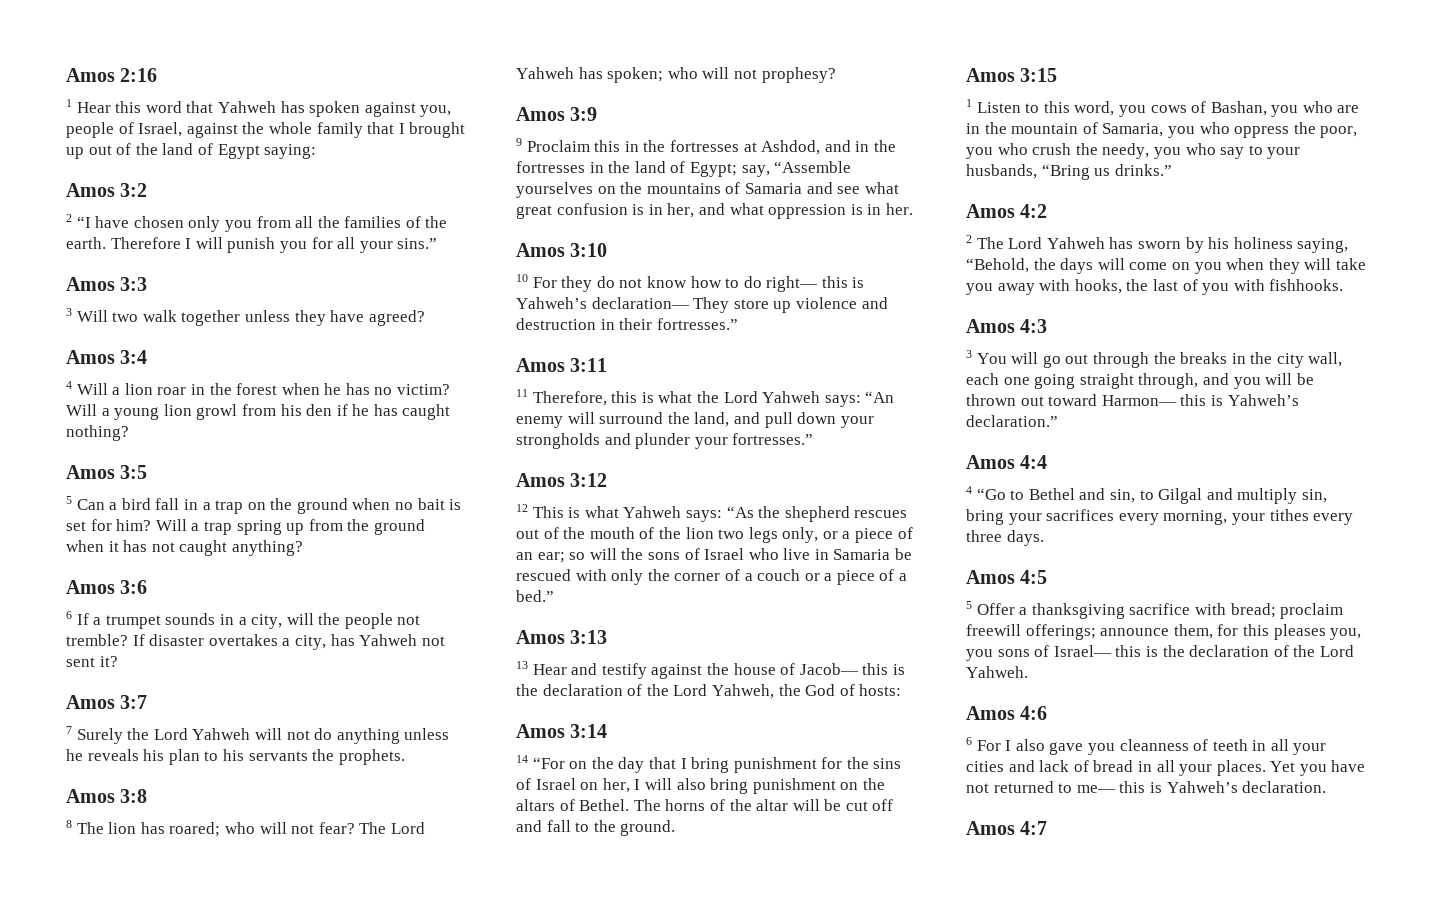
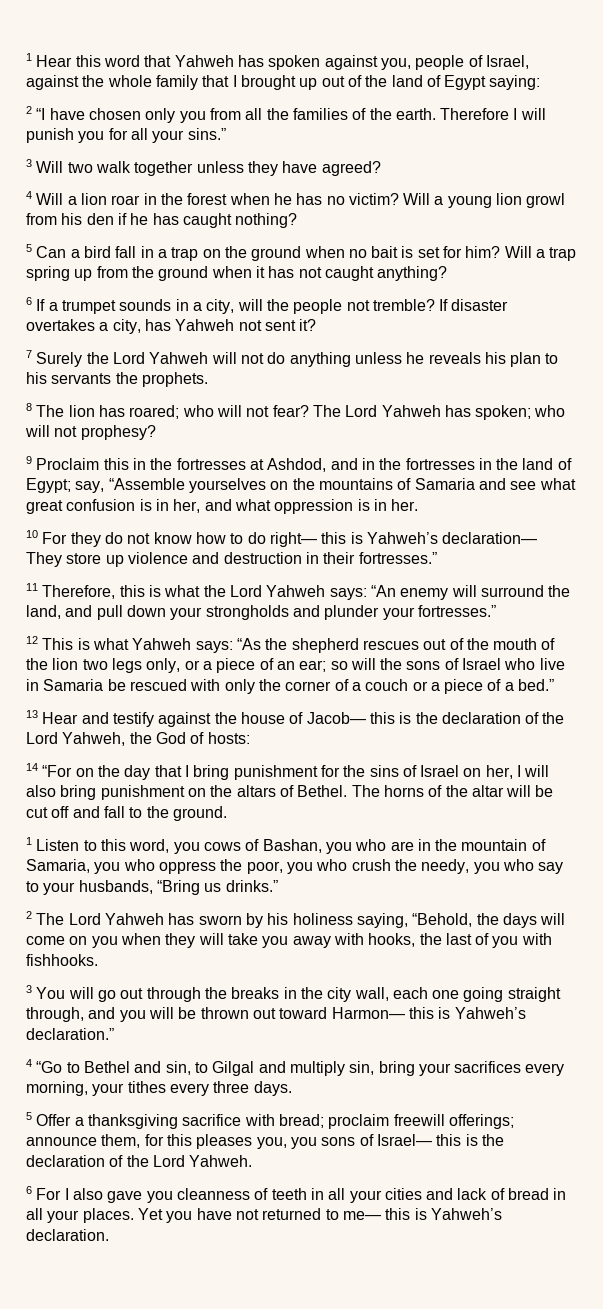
[66,68,158,82] Amos 2:16 // -> (26, 57) none
[66,183,148,197] // Amos 3:2 -> (541, 82) none
[66,277,148,291] // Amos 3:3 -> (226, 134) none
[66,350,148,364] // Amos 3:4 -> (381, 168) none
[66,465,148,479] // Amos 3:5 -> (298, 220) none
[66,580,148,594] // Amos 3:6 -> (448, 273) none
[66,695,148,709] // Amos 3:7 -> (317, 325) none
[66,789,148,803] // Amos 3:8 -> (208, 379) none
[516,107,598,121] // Amos 3:9 -> (156, 432) none
[516,243,608,257] // Amos 3:10 -> (419, 505) none
[516,358,608,372] // Amos 3:11 -> (437, 558) none
[516,473,608,487] // Amos 3:12 -> (496, 611) none
[516,630,608,644] // Amos 3:13 -> (555, 685) none
[516,724,608,738] // Amos 3:14 -> (250, 738) none
[966,68,1058,82] // Amos 3:15 -> (227, 813) none
[966,204,1048,218] // Amos 4:2 -> (278, 886) none
[966,319,1048,333] // Amos 4:3 -> (98, 960) none
[966,455,1048,469] // Amos 4:4 -> (114, 1034) none
[966,570,1048,584] // Amos 4:5 -> (292, 1088) none
[966,706,1048,720] // Amos 4:6 -> (253, 1161) none
[966,821,1048,835] // Amos 4:7 -> (109, 1235) none

